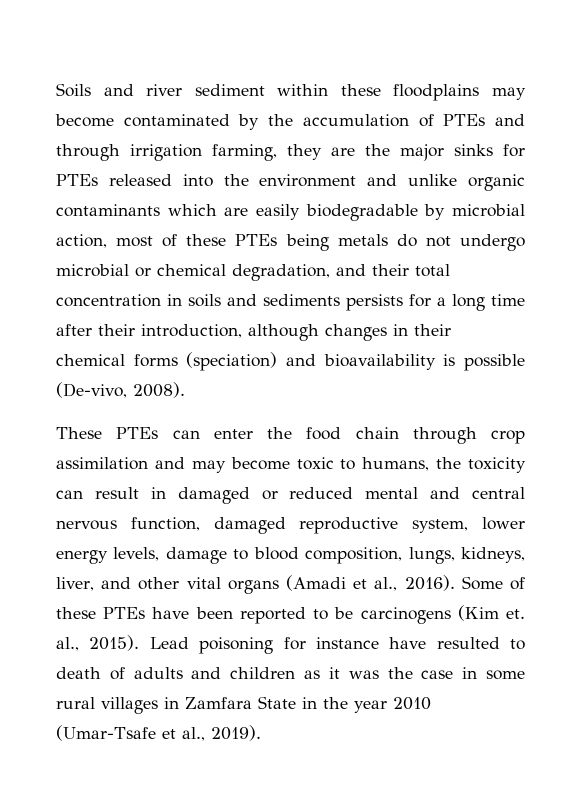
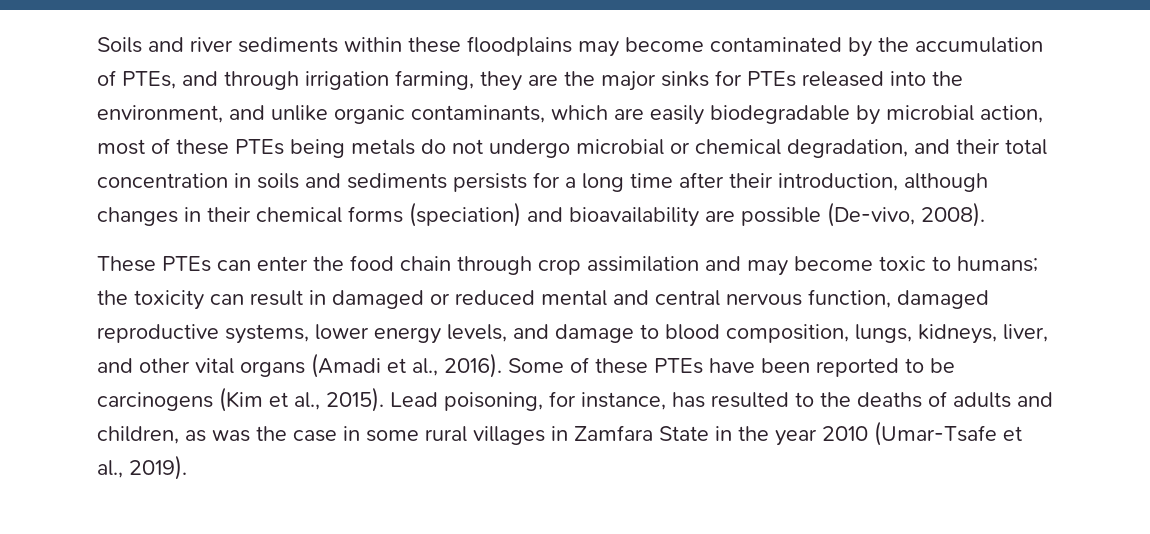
[194,84,265,96] sediment -> [238,37,338,53] sediments
[443,114,486,126] PTEs -> [122,71,176,89] PTEs,
[259,174,357,187] environment -> [97,105,223,123] environment,
[56,204,160,217] contaminants -> [411,105,545,123] contaminants,
[443,354,456,366] is -> [705,210,735,222] are
[362,457,430,471] humans, -> [957,256,1038,272] humans;
[412,519,469,533] system, -> [225,324,309,344] systems,
(160, 554) none -> [513,324,549,339] and
[506,609,525,619] et. -> [269,392,288,407] et
[199,637,525,654] [56,667,340,680] poisoning for instance have resulted to death of adults and children as it -> [444,391,1053,411] [97,426,206,444] poisoning, for instance, has resulted to the deaths of adults and children, as

